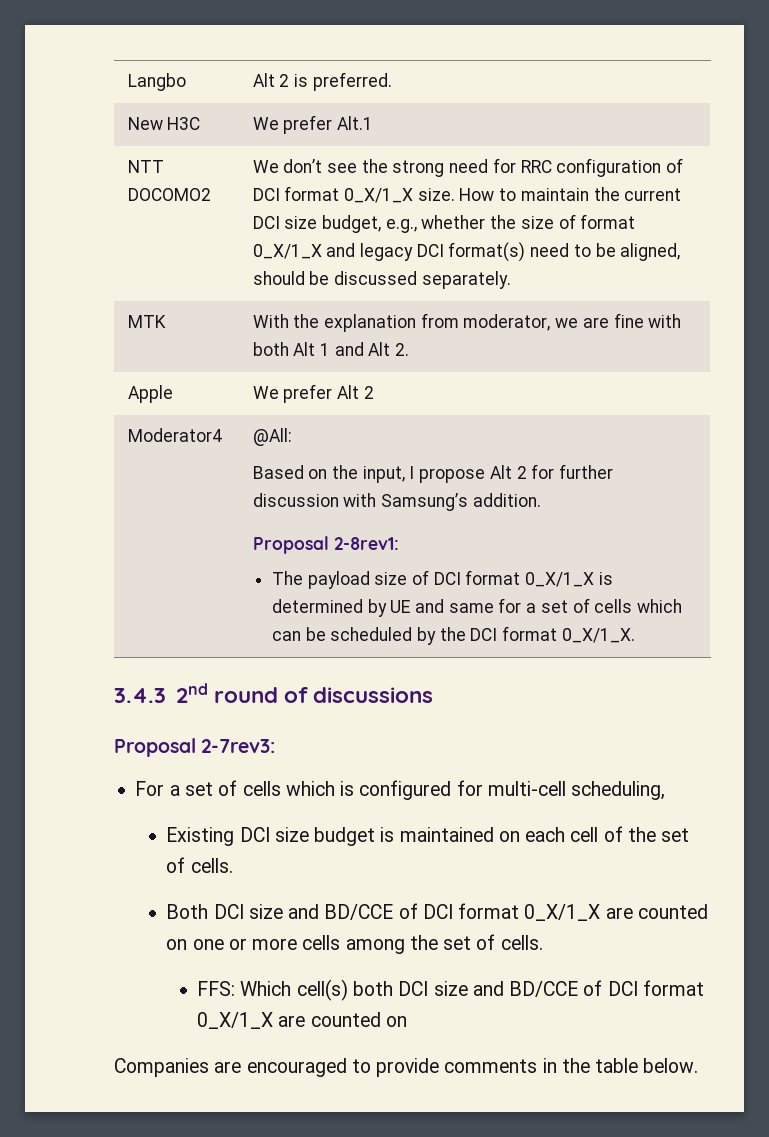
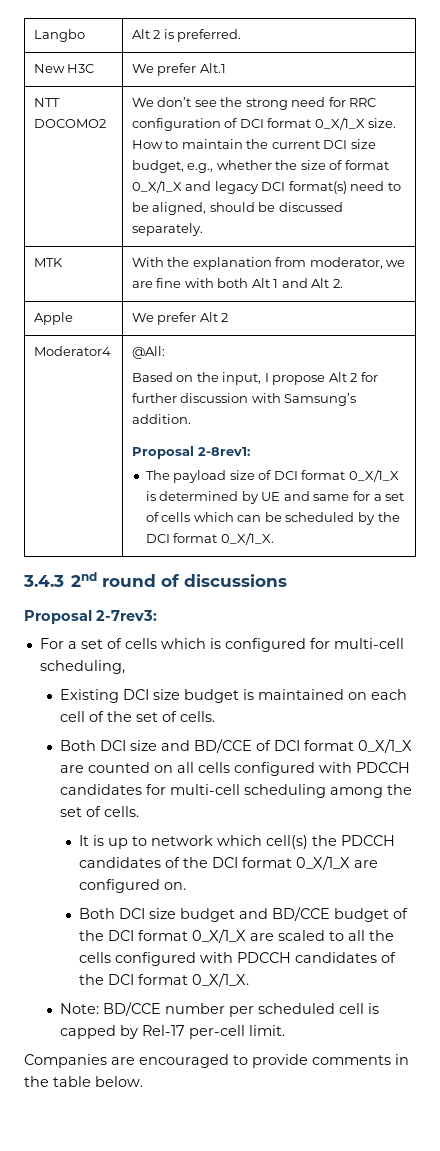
[192,935,341,950] one or more cells -> [176,762,410,776] [59,784,326,798] all cells configured with PDCCH candidates for multi-cell scheduling
[197,979,704,1001] [197,1012,408,1029] FFS: Which cell(s) both DCI size and BD/CCE of DCI format 0_X/1_X are counted on -> [79,835,396,849] [79,856,379,870] [79,879,187,893] [79,907,409,922] [79,929,395,943] [79,952,397,966] [79,973,250,987] [59,1002,379,1017] [59,1025,285,1039] It is up to network which cell(s) the PDCCH candidates of the DCI format 0_X/1_X are configured on. // Both DCI size budget and BD/CCE budget of the DCI format 0_X/1_X are scaled to all the cells configured with PDCCH candidates of the DCI format 0_X/1_X. // Note: BD/CCE number per scheduled cell is capped by Rel-17 per-cell limit.

